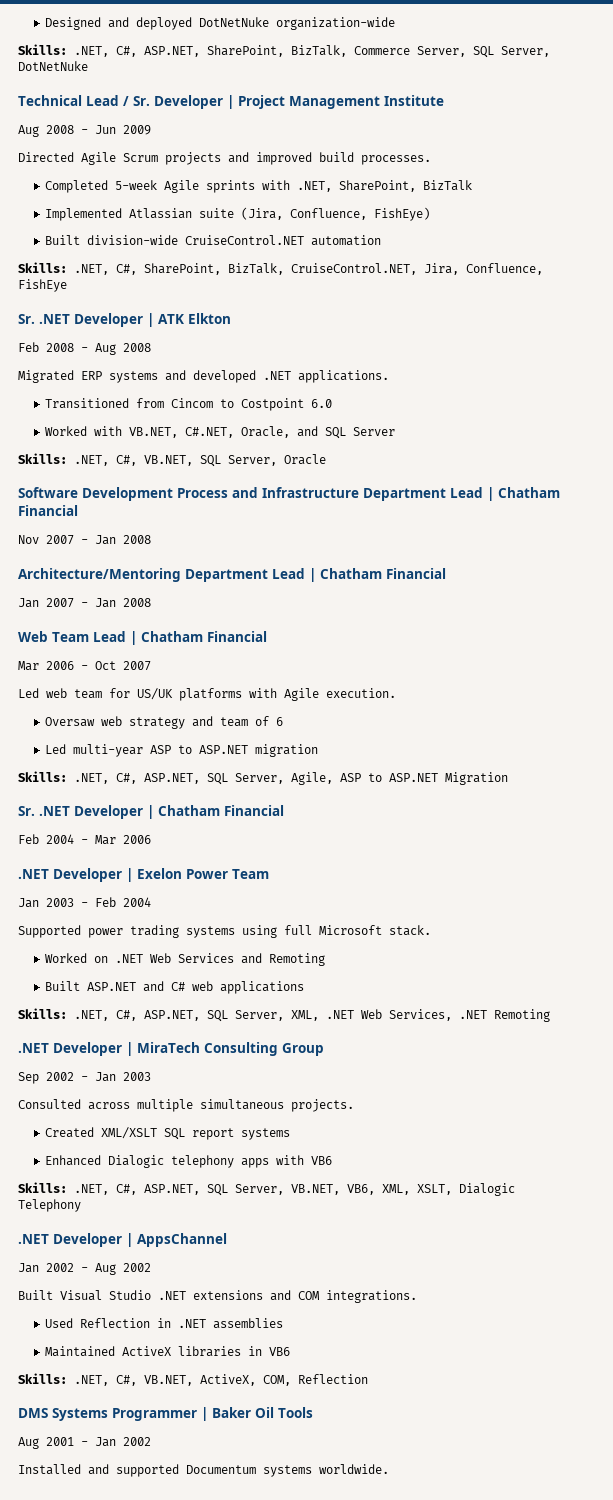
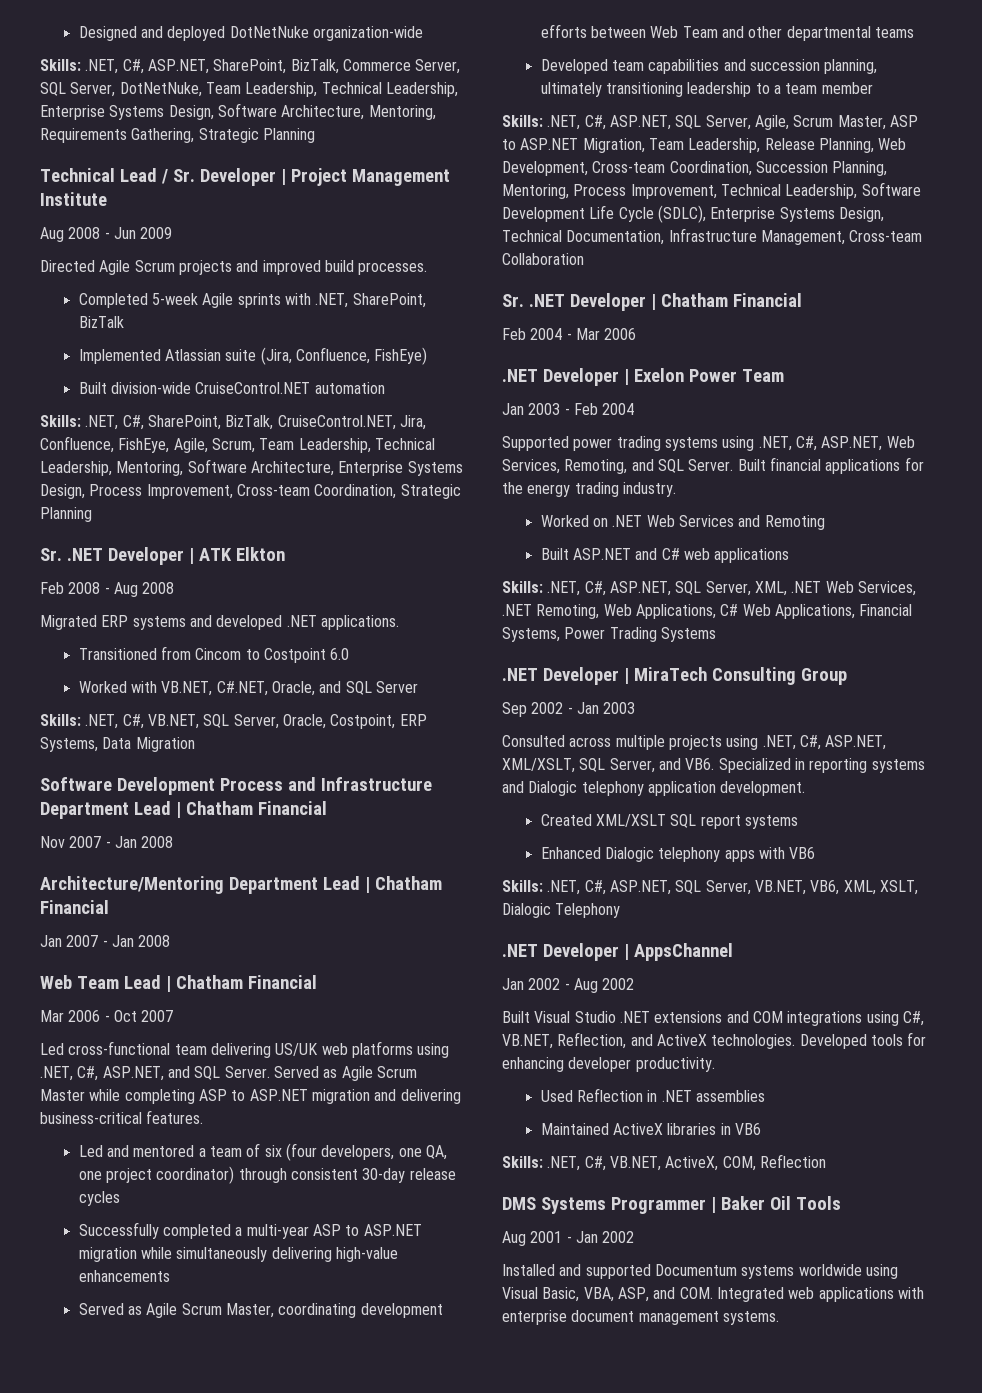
[18,61,88,71] DotNetNuke -> [119,82,458,97] [40,103,436,120] [40,128,315,143] DotNetNuke, Team Leadership, Technical Leadership, Enterprise Systems Design, Software Architecture, Mentoring, Requirements Gathering, Strategic Planning
[18,279,67,292] FishEye -> [118,438,435,453] [40,459,463,476] [40,484,461,499] [40,507,92,522] FishEye, Agile, Scrum, Team Leadership, Technical Leadership, Mentoring, Software Architecture, Enterprise Systems Design, Process Improvement, Cross-team Coordination, Strategic Planning
[284,454,326,465] Oracle -> [282,714,427,729] [40,737,195,752] Oracle, Costpoint, ERP Systems, Data Migration
[46,688,396,701] [45,716,284,729] [45,744,67,754] web team for US/UK platforms with Agile execution. // Oversaw web strategy and team of 6 // Led -> [68,1041,450,1058] [40,1066,417,1081] [40,1089,461,1104] [40,1110,204,1124] [78,1143,447,1161] [78,1166,456,1184] [78,1191,120,1206] [78,1222,243,1239] cross-functional team delivering US/UK web platforms using .NET, C#, ASP.NET, and SQL Server. Served as Agile Scrum Master while completing ASP to ASP.NET migration and delivering business-critical features. // Led and mentored a team of six (four developers, one QA, one project coordinator) through consistent 30-day release cycles // Successfully completed a
(319, 750) none -> [141,1247,398,1262] [78,1270,170,1282] [78,1303,443,1318] [540,24,914,41] [540,59,878,74] [540,82,873,97] while simultaneously delivering high-value enhancements // Served as Agile Scrum Master, coordinating development efforts between Web Team and other departmental teams // Developed team capabilities and succession planning, ultimately transitioning leadership to a team member
[340,772,508,785] ASP to ASP.NET Migration -> [793,115,918,130] [502,138,907,153] [502,161,888,176] [502,182,921,199] [502,205,884,223] [502,228,923,245] [502,253,584,265] Scrum Master, ASP to ASP.NET Migration, Team Leadership, Release Planning, Web Development, Cross-team Coordination, Succession Planning, Mentoring, Process Improvement, Technical Leadership, Software Development Life Cycle (SDLC), Enterprise Systems Design, Technical Documentation, Infrastructure Management, Cross-team Collaboration
[284,925,431,936] full Microsoft stack. -> [758,436,915,451] [502,457,924,474] [502,482,676,497] .NET, C#, ASP.NET, Web Services, Remoting, and SQL Server. Built financial applications for the energy trading industry.
[494,1009,550,1022] Remoting -> [536,604,913,619] [502,627,716,642] Remoting, Web Applications, C# Web Applications, Financial Systems, Power Trading Systems
[200,1099,354,1112] simultaneous projects. -> [668,735,887,750] [502,758,925,773] [502,781,806,796] projects using .NET, C#, ASP.NET, XML/XSLT, SQL Server, and VB6. Specialized in reporting systems and Dialogic telephony application development.
[326,1290,417,1303] integrations. -> [787,1011,924,1026] [502,1032,927,1049] [502,1057,715,1072] integrations using C#, VB.NET, Reflection, and ActiveX technologies. Developed tools for enhancing developer productivity.
[319,1464,389,1474] worldwide. -> [798,1264,898,1279] [502,1287,924,1302] [502,1310,779,1325] worldwide using Visual Basic, VBA, ASP, and COM. Integrated web applications with enterprise document management systems.

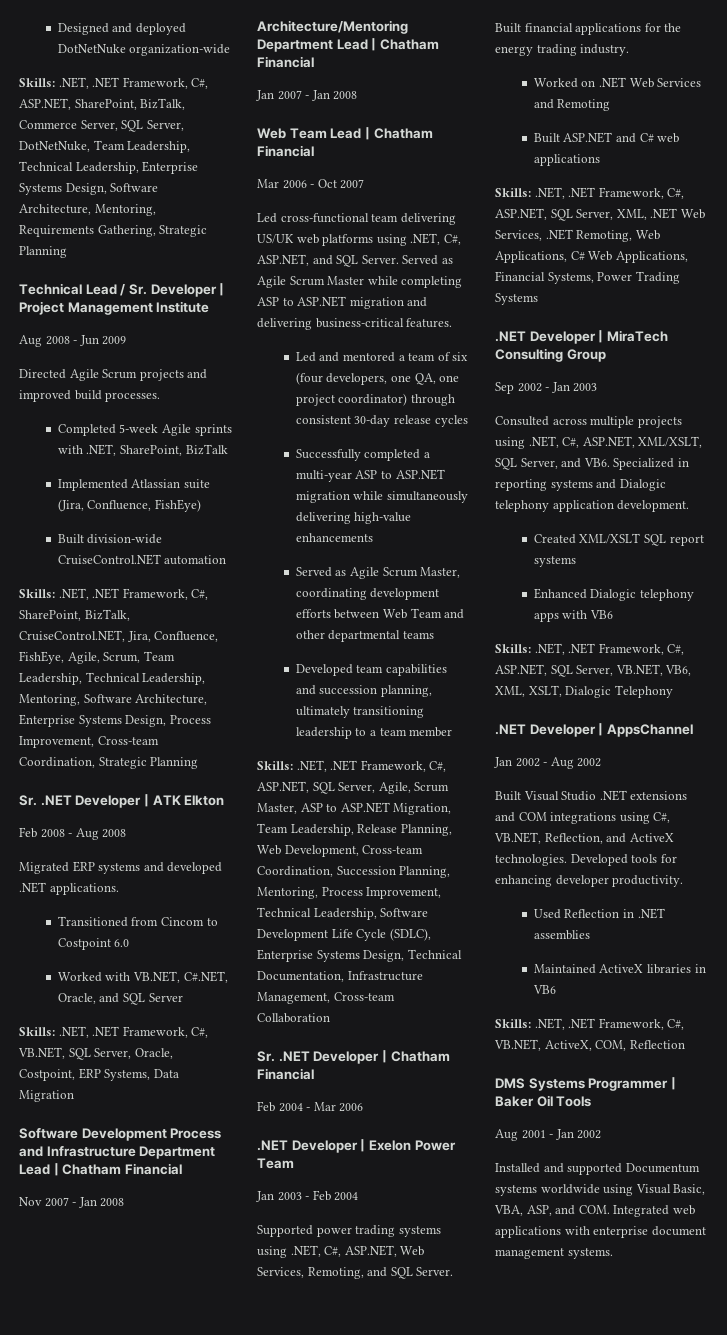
(119, 66) none -> [92,77,188,89] .NET Framework,
(119, 422) none -> [92,588,188,600] .NET Framework,
(119, 721) none -> [92,1026,188,1038] .NET Framework,
(581, 122) none -> [330,760,426,772] .NET Framework,
(581, 588) none -> [568,187,664,199] .NET Framework,
(581, 887) none -> [568,643,664,655] .NET Framework,
(581, 1163) none -> [568,1018,664,1030] .NET Framework,

